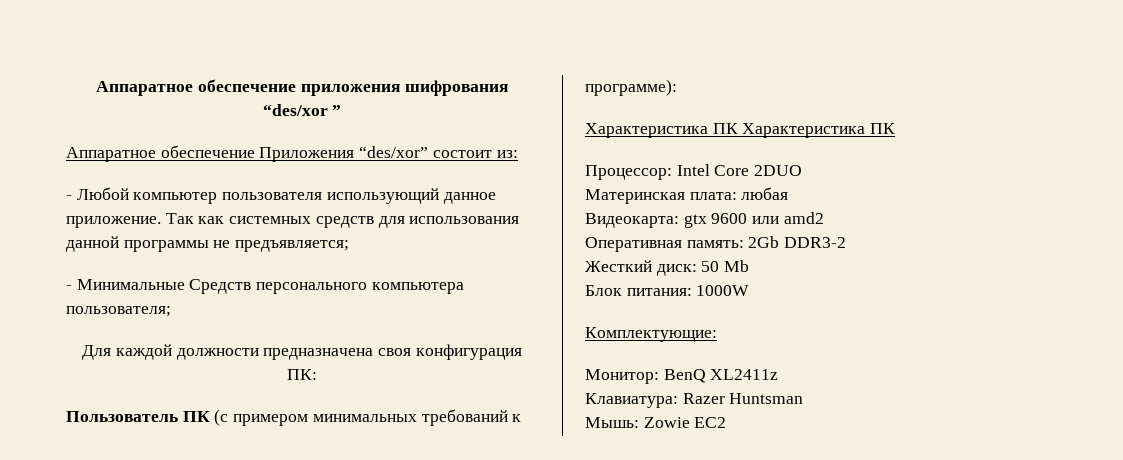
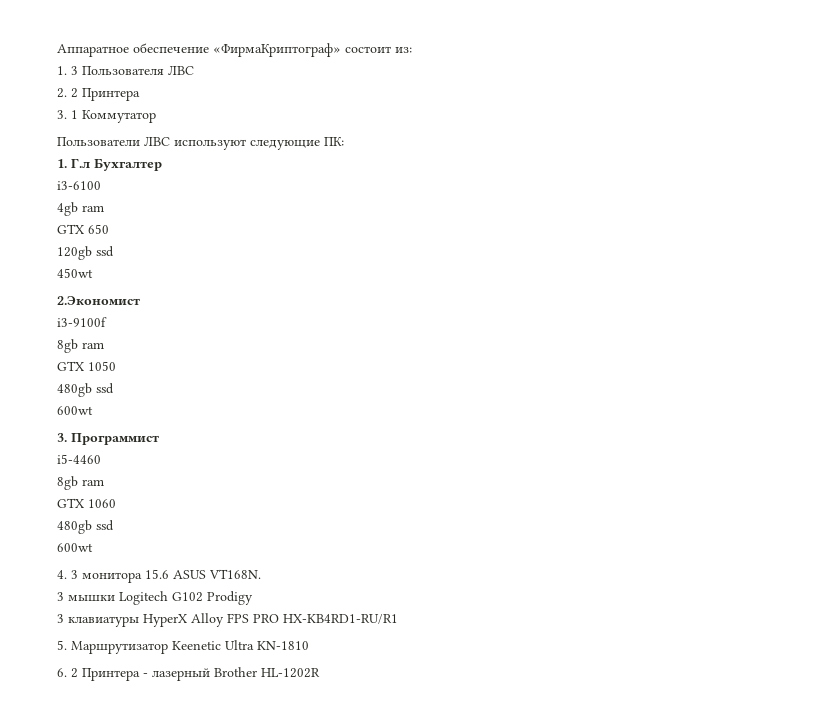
[96,79,508,96] [262,104,342,116] [66,145,518,162] [66,187,496,204] [66,213,520,228] [66,236,350,252] [66,279,464,294] [66,306,171,317] [82,344,522,360] [287,369,317,380] [66,409,522,426] [585,79,677,96] [585,123,896,138] [585,164,803,180] [585,187,789,204] [585,212,824,228] [585,236,847,252] [585,260,750,276] [585,285,750,296] [585,327,717,342] [585,369,779,384] [585,393,804,408] [585,417,727,428] Аппаратное обеспечение приложения шифрования “des/xor ” // Аппаратное обеспечение Приложения “des/xor” состоит из: // - Любой компьютер пользователя использующий данное приложение. Так как системных средств для использования данной программы не предъявляется; // - Минимальные Средств персонального компьютера пользователя; // Для каждой должности предназначена своя конфигурация ПК: // Пользователь ПК (с примером минимальных требований к программе): // Характеристика ПК Характеристика ПК // Процессор: Intel Core 2DUO // Материнская плата: любая // Видеокарта: gtx 9600 или amd2 // Оперативная память: 2Gb DDR3-2 // Жесткий диск: 50 Mb // Блок питания: 1000W // Комплектующие: // Монитор: BenQ XL2411z // Клавиатура: Razer Huntsman // Мышь: Zowie EC2 -> [57,43,412,57] [57,65,194,75] [57,88,140,101] [57,110,156,123] [57,136,344,150] [57,158,162,171] [57,181,101,190] [57,202,104,216] [57,224,109,234] [57,246,114,260] [57,268,93,278] [57,296,140,305] [57,317,107,327] [57,339,104,353] [57,361,116,371] [57,383,114,397] [57,406,93,415] [57,433,159,445] [57,454,101,464] [57,476,104,490] [57,498,116,508] [57,520,114,534] [57,543,93,552] [57,569,261,583] [57,591,253,605] [57,613,398,627] [57,640,309,654] [57,667,320,681] Аппаратное обеспечение «ФирмаКриптограф» состоит из: // 1. 3 Пользователя ЛВС // 2. 2 Принтера // 3. 1 Коммутатор // Пользователи ЛВС используют следующие ПК: // 1. Г.л Бухгалтер // i3-6100 // 4gb ram // GTX 650 // 120gb ssd // 450wt // 2.Экономист // i3-9100f // 8gb ram // GTX 1050 // 480gb ssd // 600wt // 3. Программист // i5-4460 // 8gb ram // GTX 1060 // 480gb ssd // 600wt // 4. 3 монитора 15.6 ASUS VT168N. // 3 мышки Logitech G102 Prodigy // 3 клавиатуры HyperX Alloy FPS PRO HX-KB4RD1-RU/R1 // 5. Маршрутизатор Keenetic Ultra KN-1810 // 6. 2 Принтера - лазерный Brother HL-1202R

